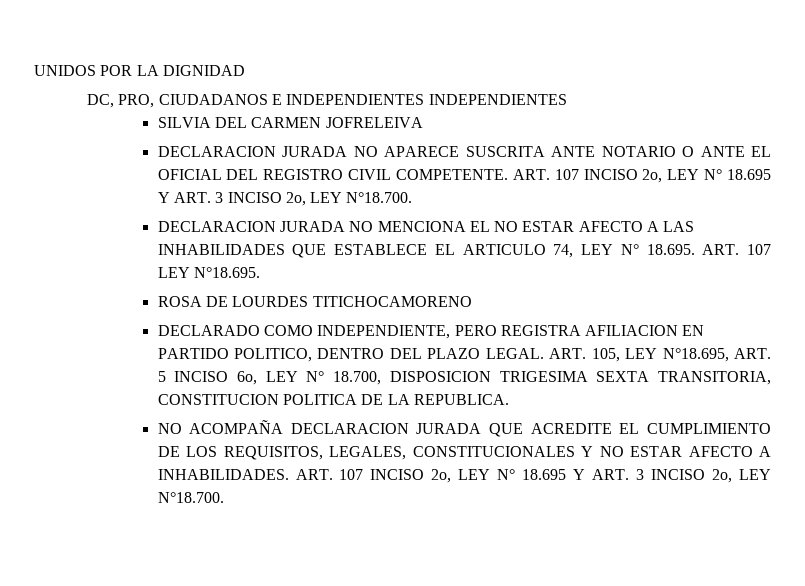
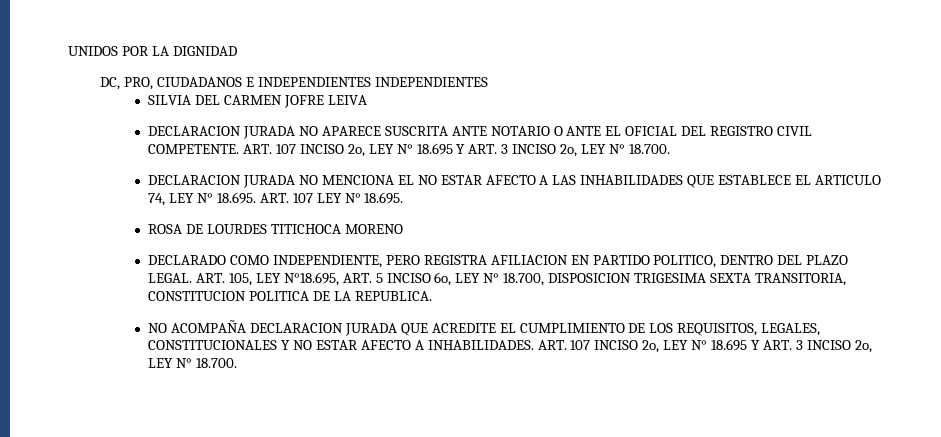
[325,117,423,128] JOFRELEIVA -> [283,95,367,108] JOFRE LEIVA
[346,192,413,203] N°18.700. -> [608,144,670,154] N° 18.700.
[193,267,260,278] N°18.695. -> [344,192,404,204] N° 18.695.
[312,296,472,307] TITICHOCAMORENO -> [270,224,403,234] TITICHOCA MORENO
[157,492,224,503] N°18.700. -> [176,358,237,368] N° 18.700.

